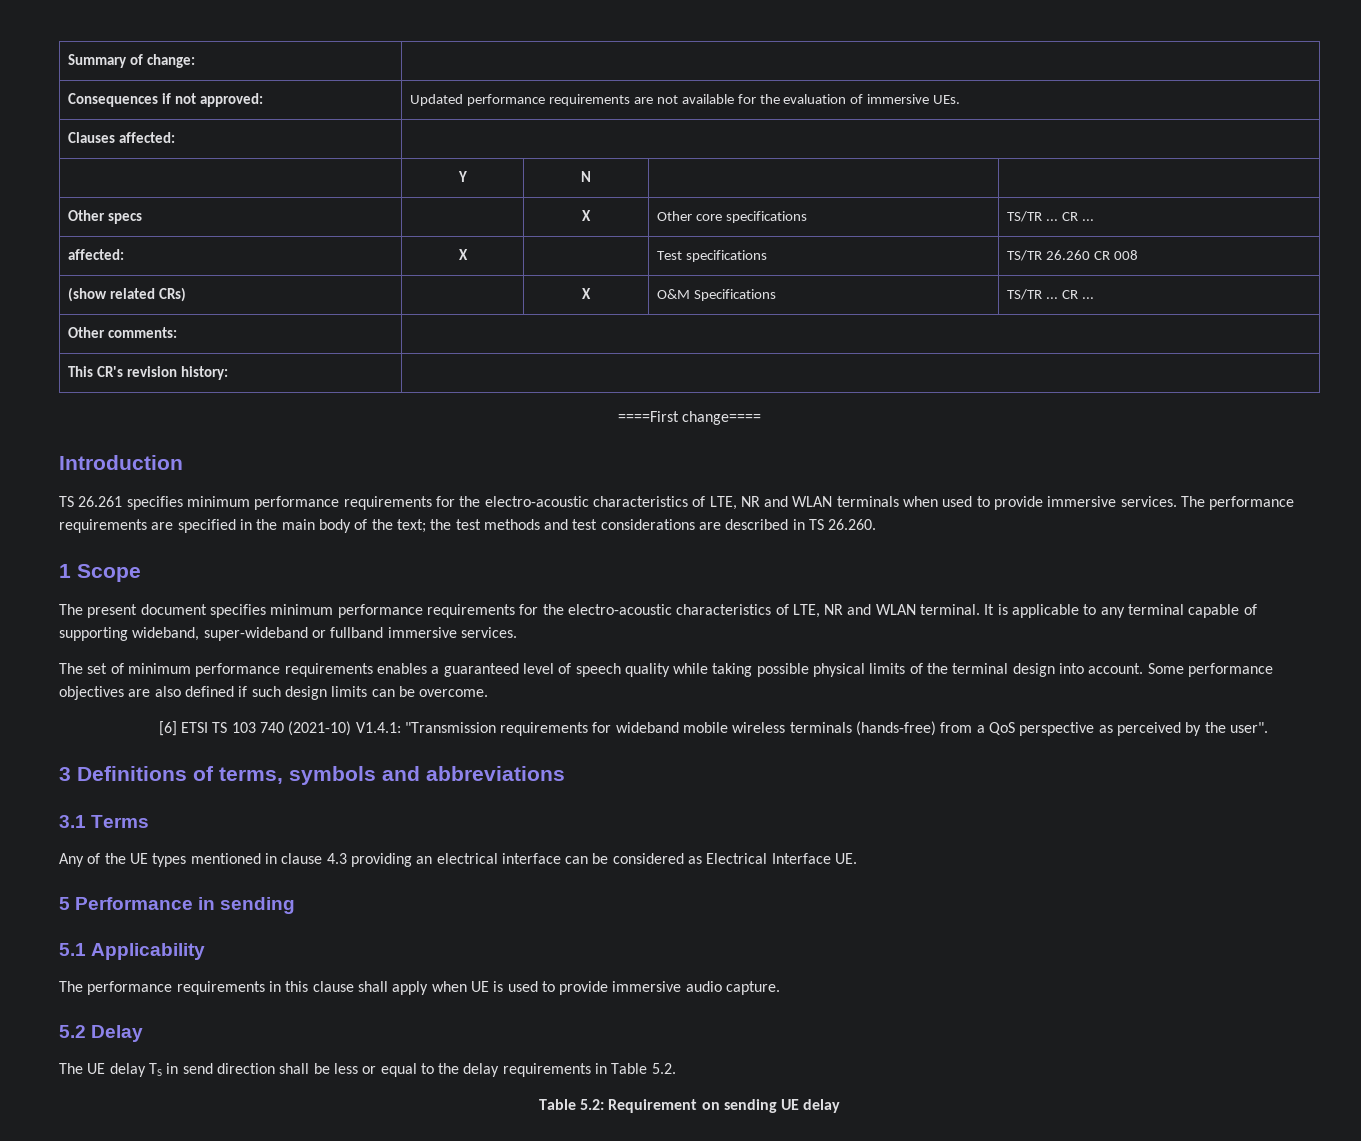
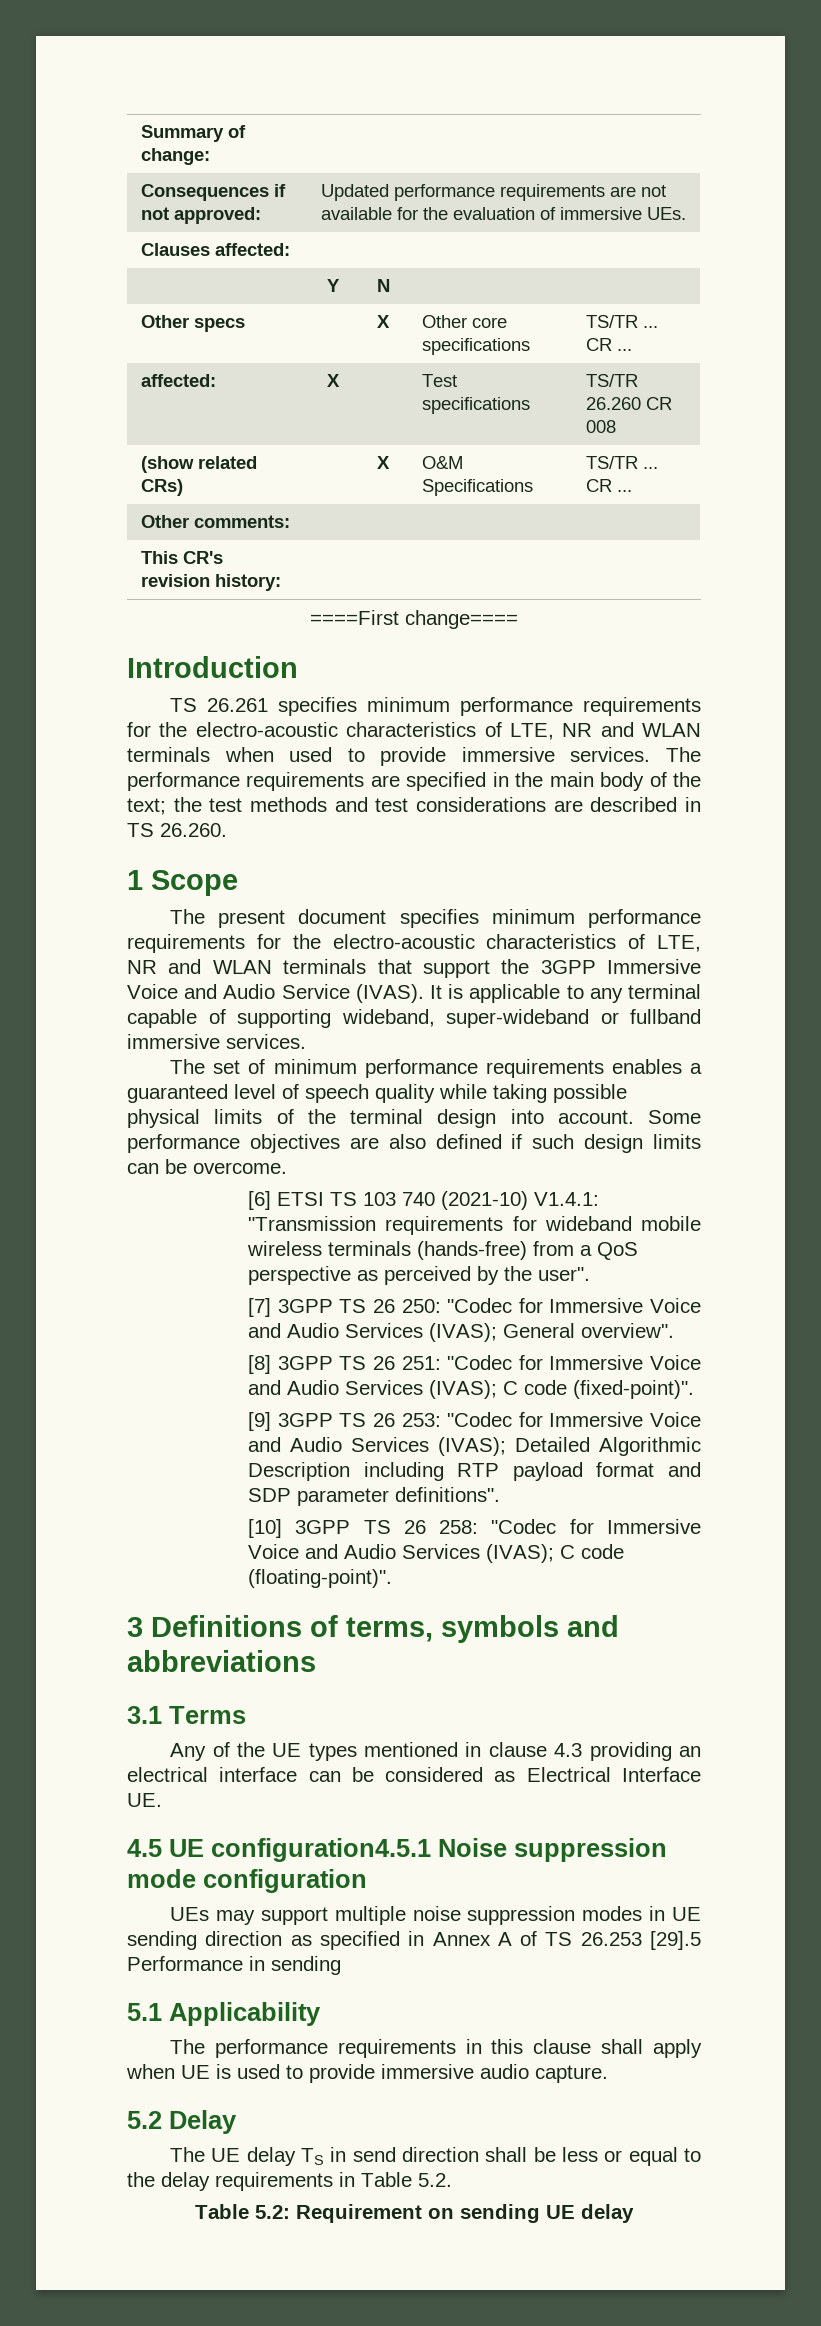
[920,604,981,615] terminal. -> [283,959,701,978] [127,984,424,1003] terminals that support the 3GPP Immersive Voice and Audio Service (IVAS).
(1268, 727) none -> [248,1298,702,1317] [248,1323,675,1342] [248,1355,702,1374] [248,1380,695,1399] [248,1412,702,1431] [248,1437,701,1456] [248,1462,701,1481] [248,1487,501,1506] [248,1519,701,1538] [248,1544,625,1563] [248,1569,393,1588] // [7] 3GPP TS 26 250: "Codec for Immersive Voice and Audio Services (IVAS); General overview". // [8] 3GPP TS 26 251: "Codec for Immersive Voice and Audio Services (IVAS); C code (fixed-point)". // [9] 3GPP TS 26 253: "Codec for Immersive Voice and Audio Services (IVAS); Detailed Algorithmic Description including RTP payload format and SDP parameter definitions". // [10] 3GPP TS 26 258: "Codec for Immersive Voice and Audio Services (IVAS); C code (floating-point)".
[59,897,70,910] 5 -> [127,1838,667,1862] [127,1869,367,1893] [170,1906,701,1925] [127,1931,701,1950] 4.5 UE configuration4.5.1 Noise suppression mode configuration // UEs may support multiple noise suppression modes in UE sending direction as specified in Annex A of TS 26.253 [29].5

